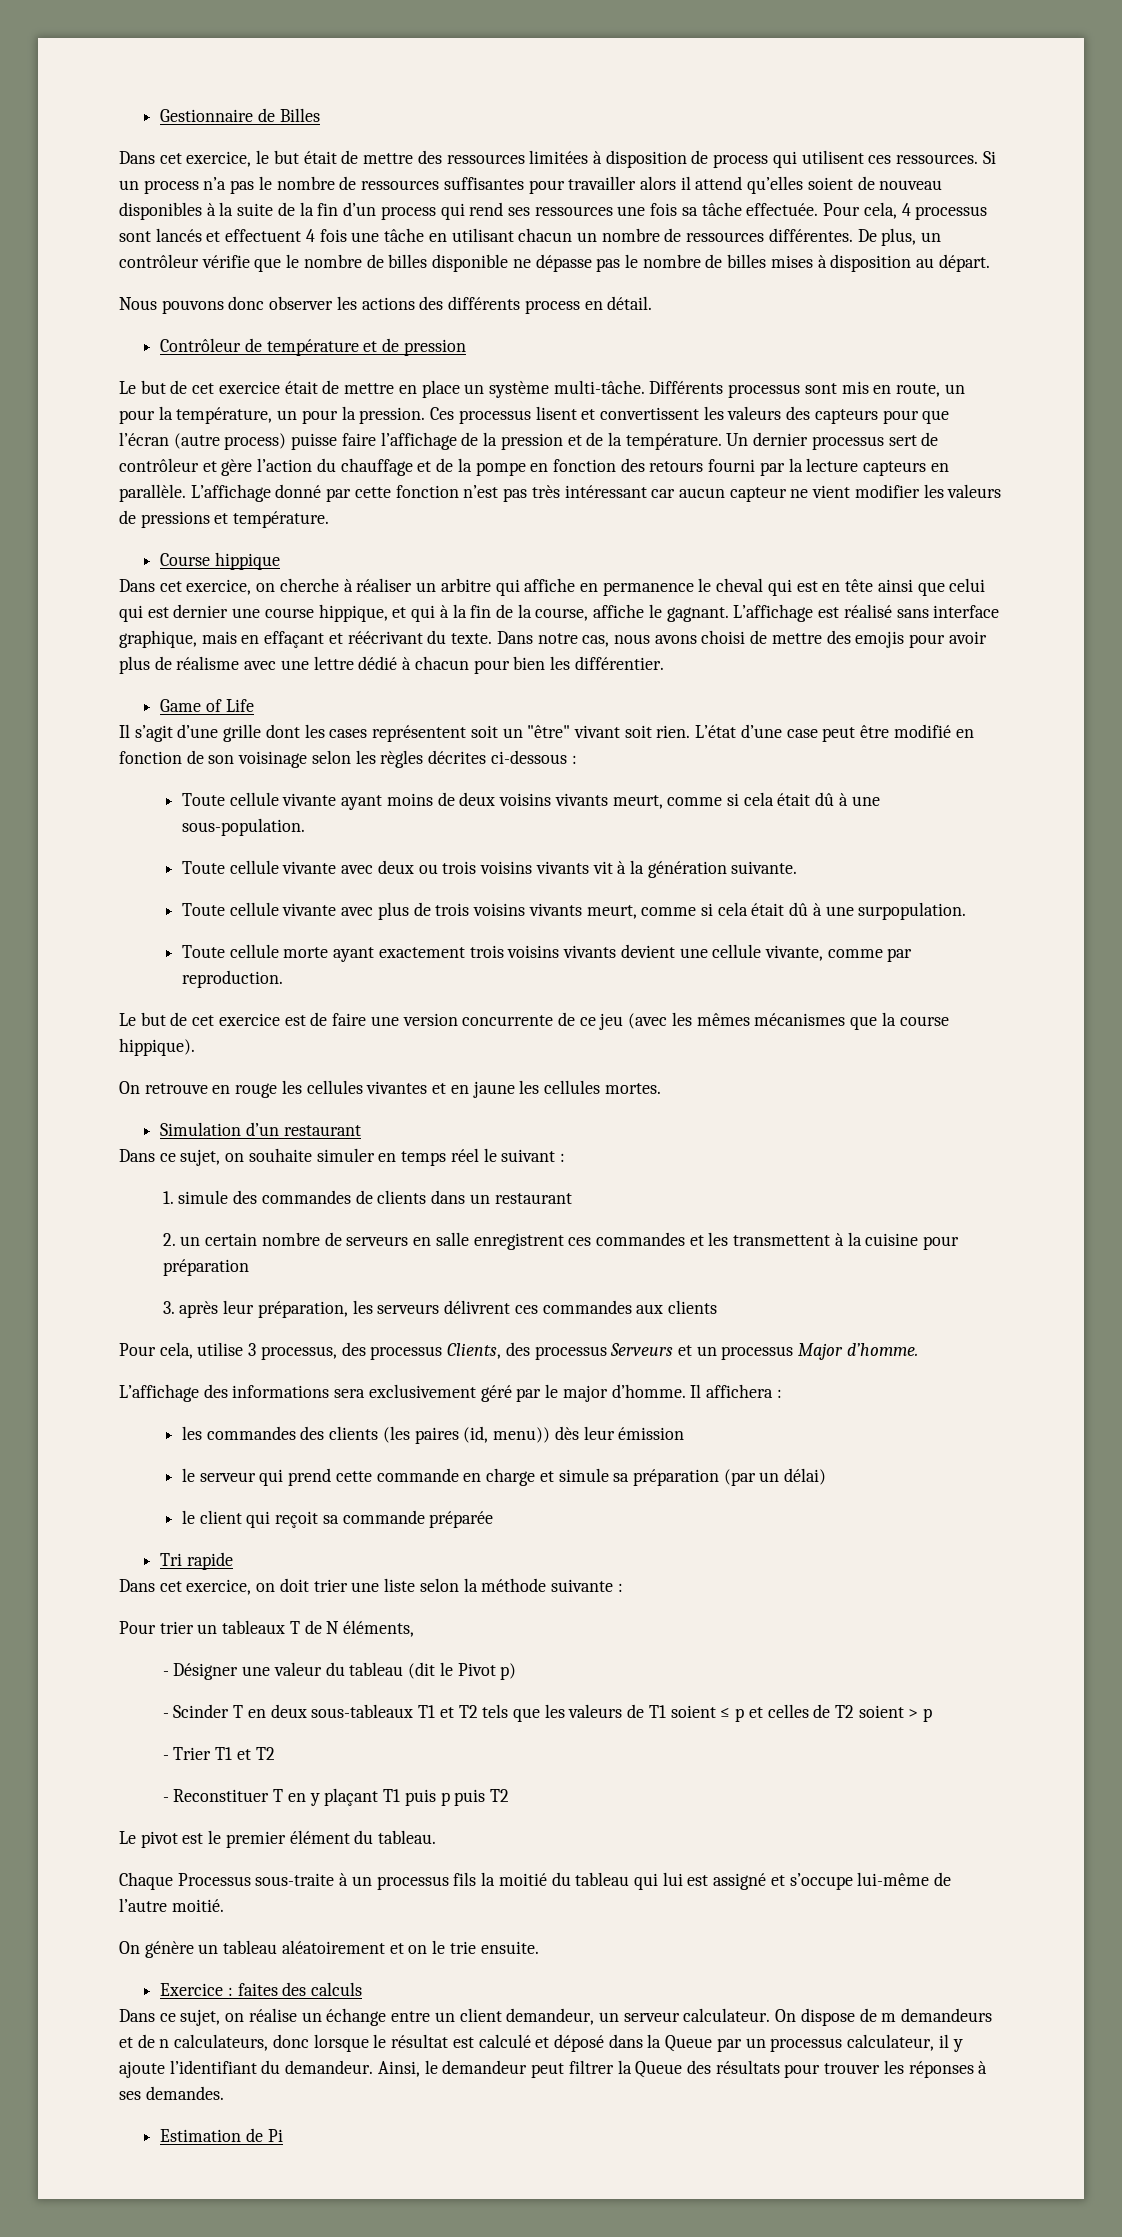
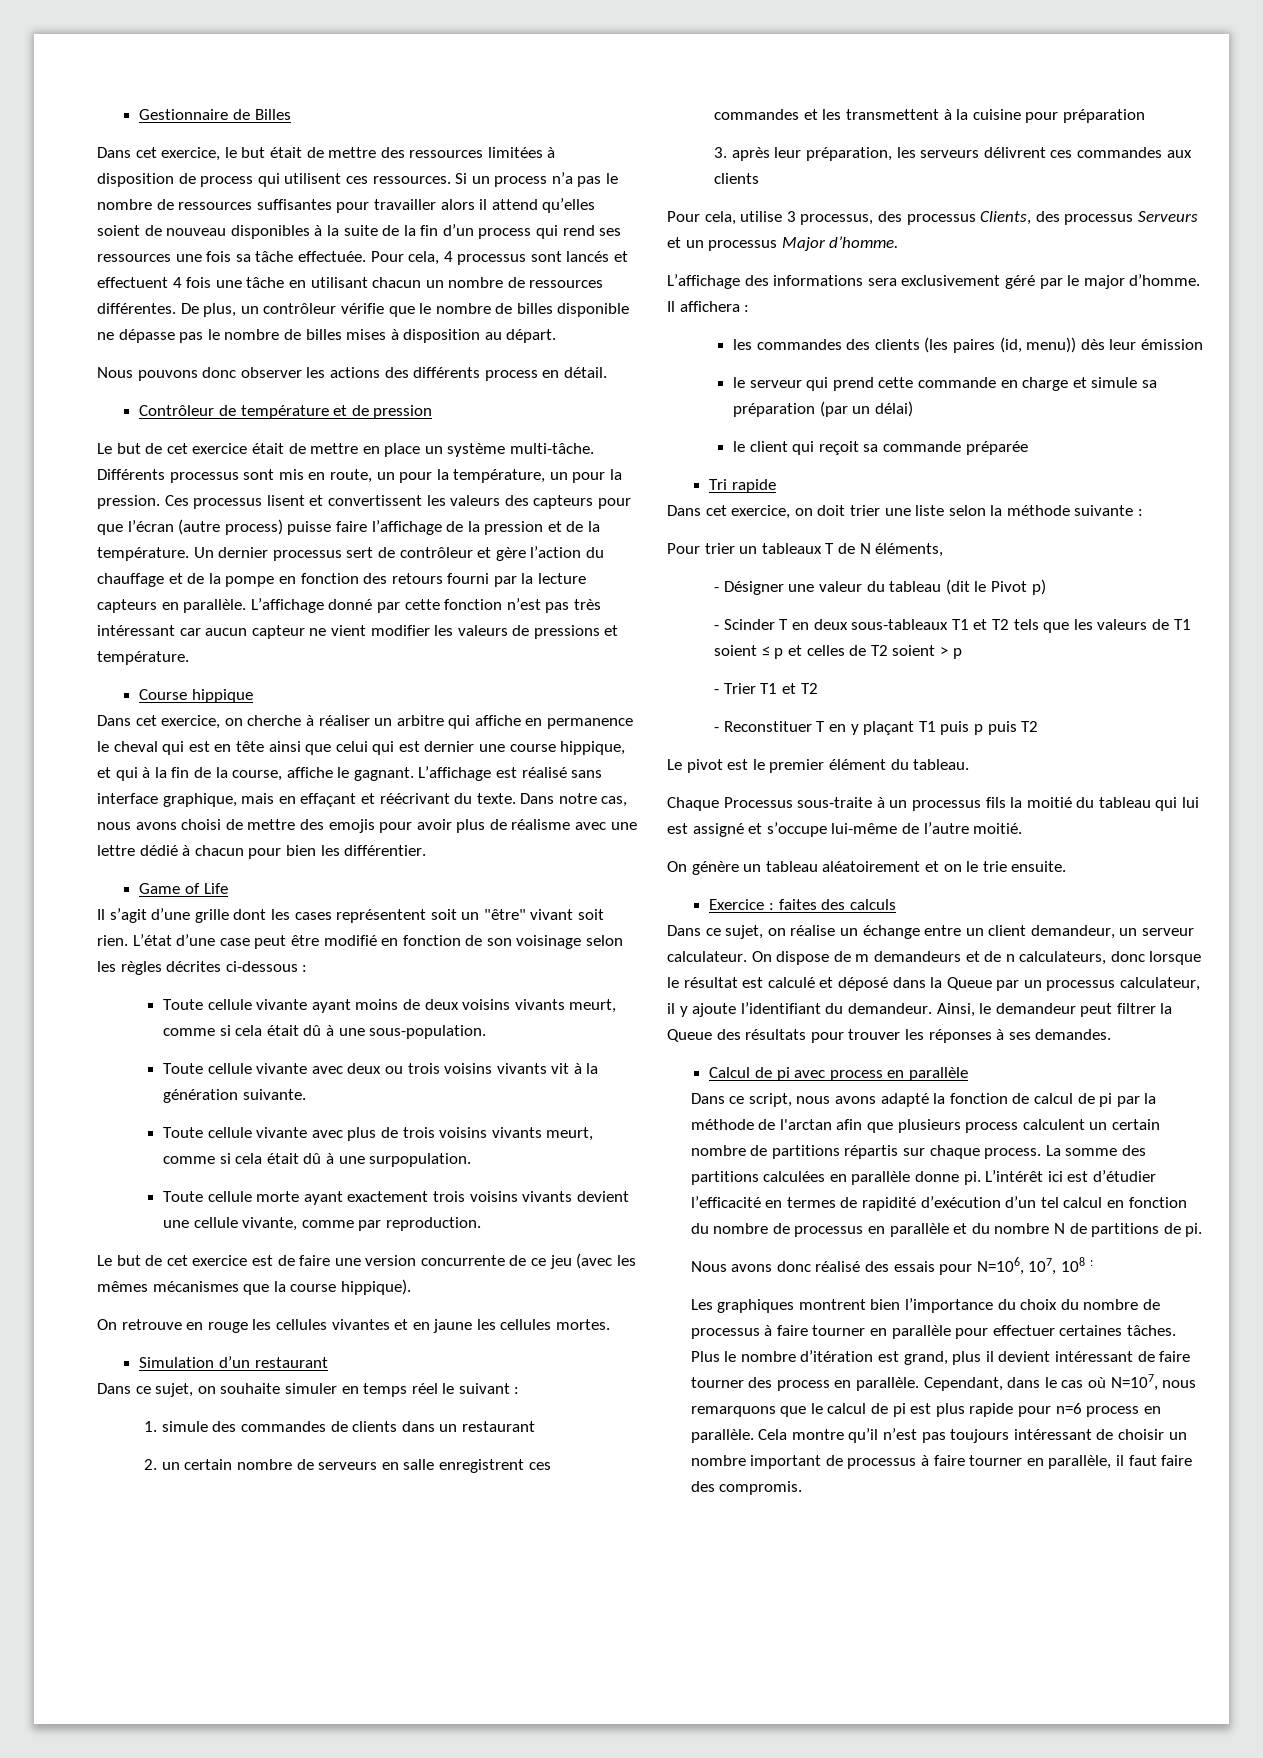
[160,2128,283,2142] Estimation de Pi -> [709,1067,968,1081] [690,1093,1157,1107] [690,1119,1160,1133] [690,1145,1146,1159] [690,1170,1156,1185] [690,1196,1187,1211] [690,1223,1203,1237] [690,1257,1093,1275] [690,1298,1160,1313] [690,1325,1176,1339] [690,1350,1191,1365] [690,1374,1197,1391] [690,1403,1161,1417] [690,1428,1187,1443] [690,1455,1193,1469] [690,1481,803,1495] Calcul de pi avec process en parallèle // Dans ce script, nous avons adapté la fonction de calcul de pi par la méthode de l'arctan afin que plusieurs process calculent un certain nombre de partitions répartis sur chaque process. La somme des partitions calculées en parallèle donne pi. L’intérêt ici est d’étudier l’efficacité en termes de rapidité d’exécution d’un tel calcul en fonction du nombre de processus en parallèle et du nombre N de partitions de pi. // Nous avons donc réalisé des essais pour N=106, 107, 108 : // Les graphiques montrent bien l’importance du choix du nombre de processus à faire tourner en parallèle pour effectuer certaines tâches. Plus le nombre d’itération est grand, plus il devient intéressant de faire tourner des process en parallèle. Cependant, dans le cas où N=107, nous remarquons que le calcul de pi est plus rapide pour n=6 process en parallèle. Cela montre qu’il n’est pas toujours intéressant de choisir un nombre important de processus à faire tourner en parallèle, il faut faire des compromis.

